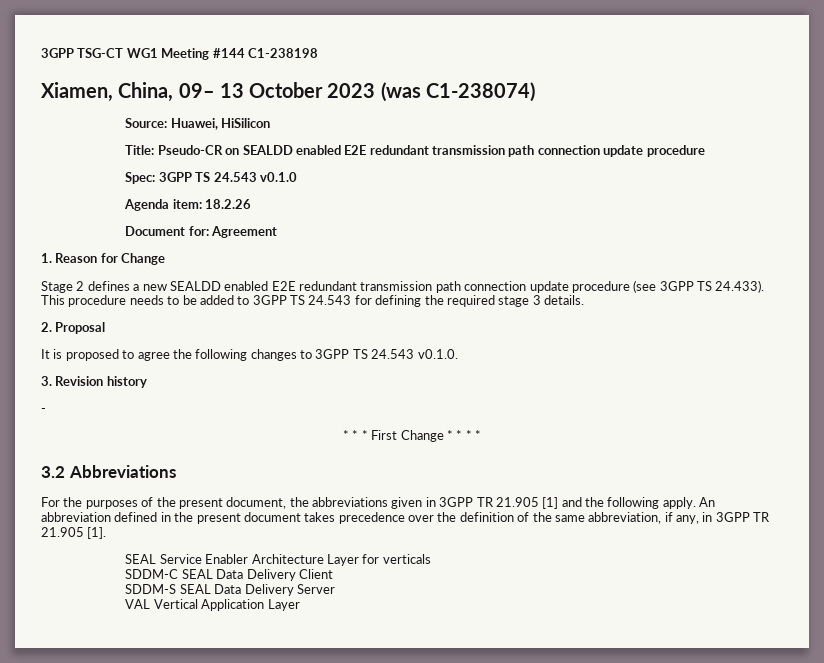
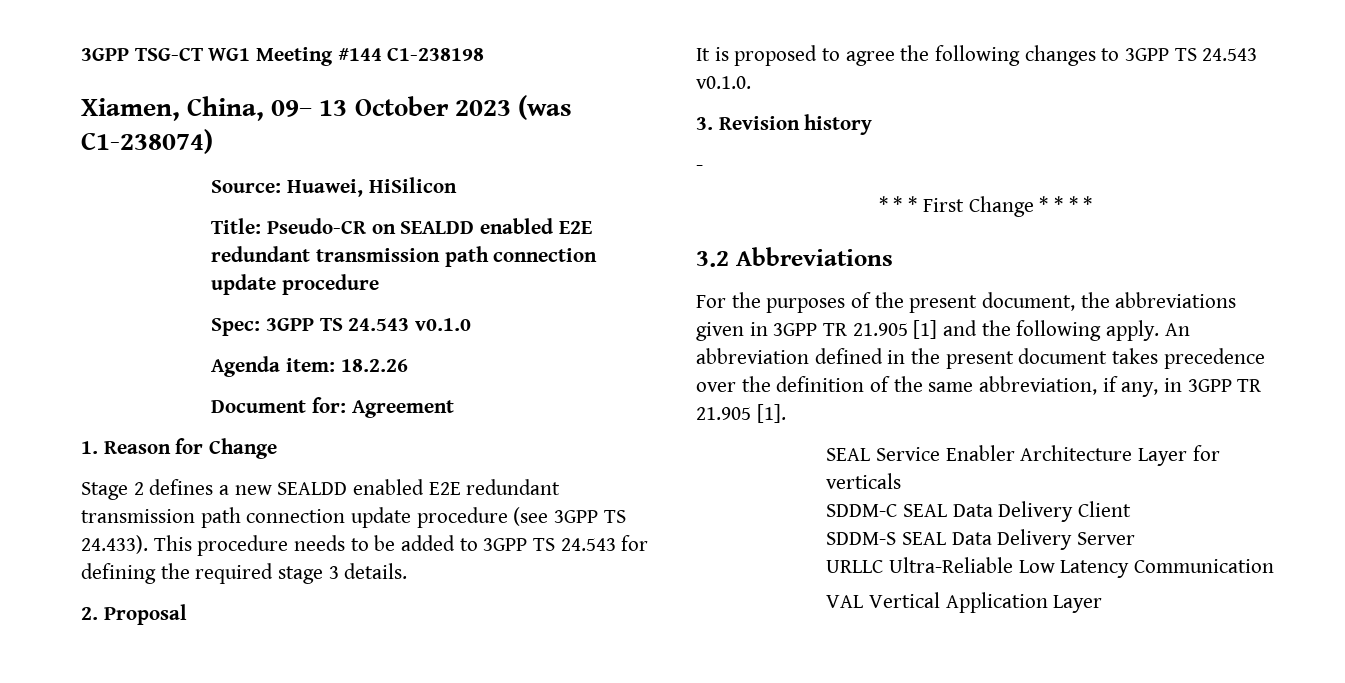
(335, 589) none -> [826,557,1274,578] // URLLC Ultra-Reliable Low Latency Communication

